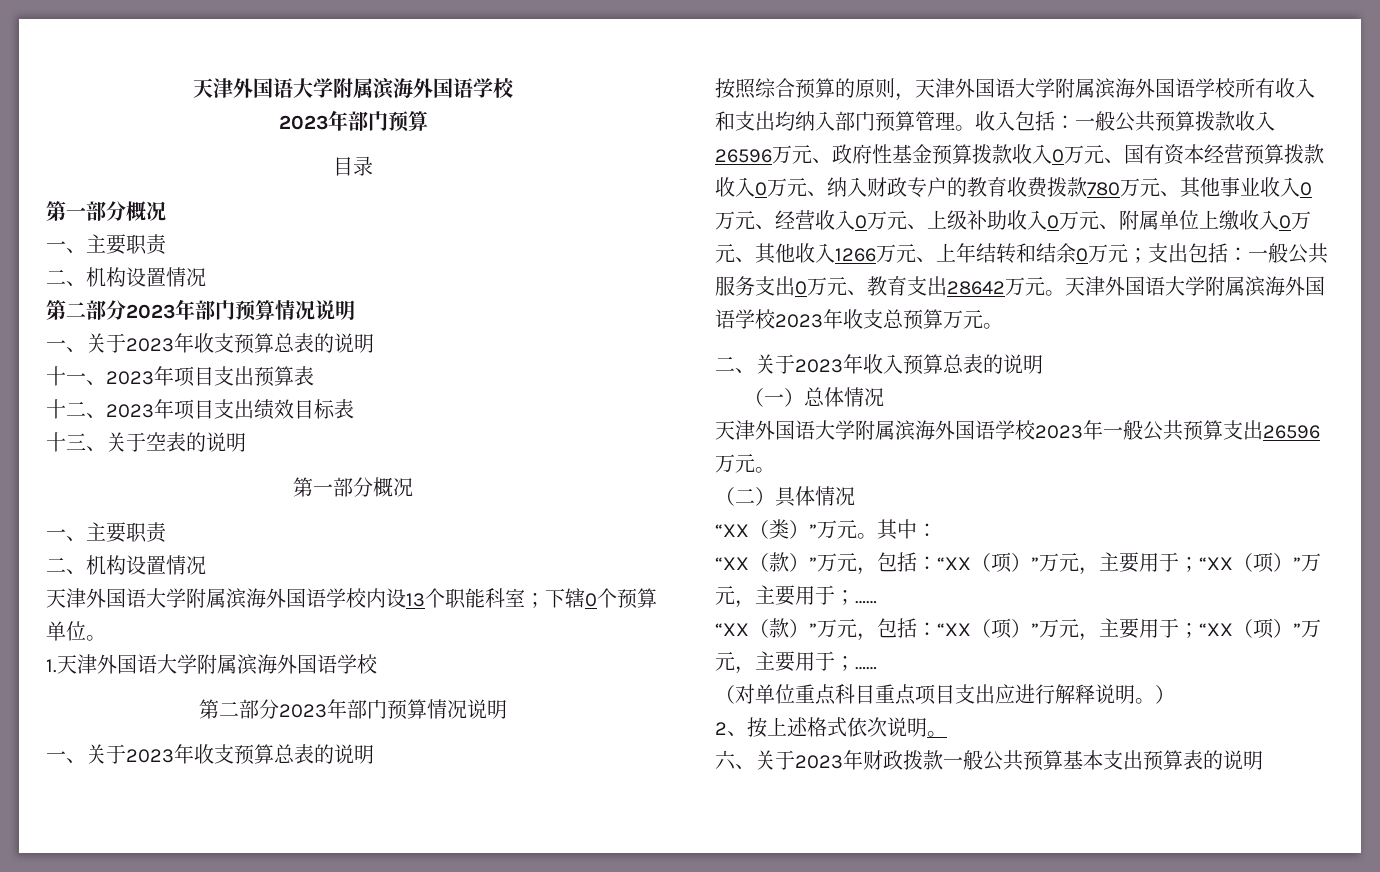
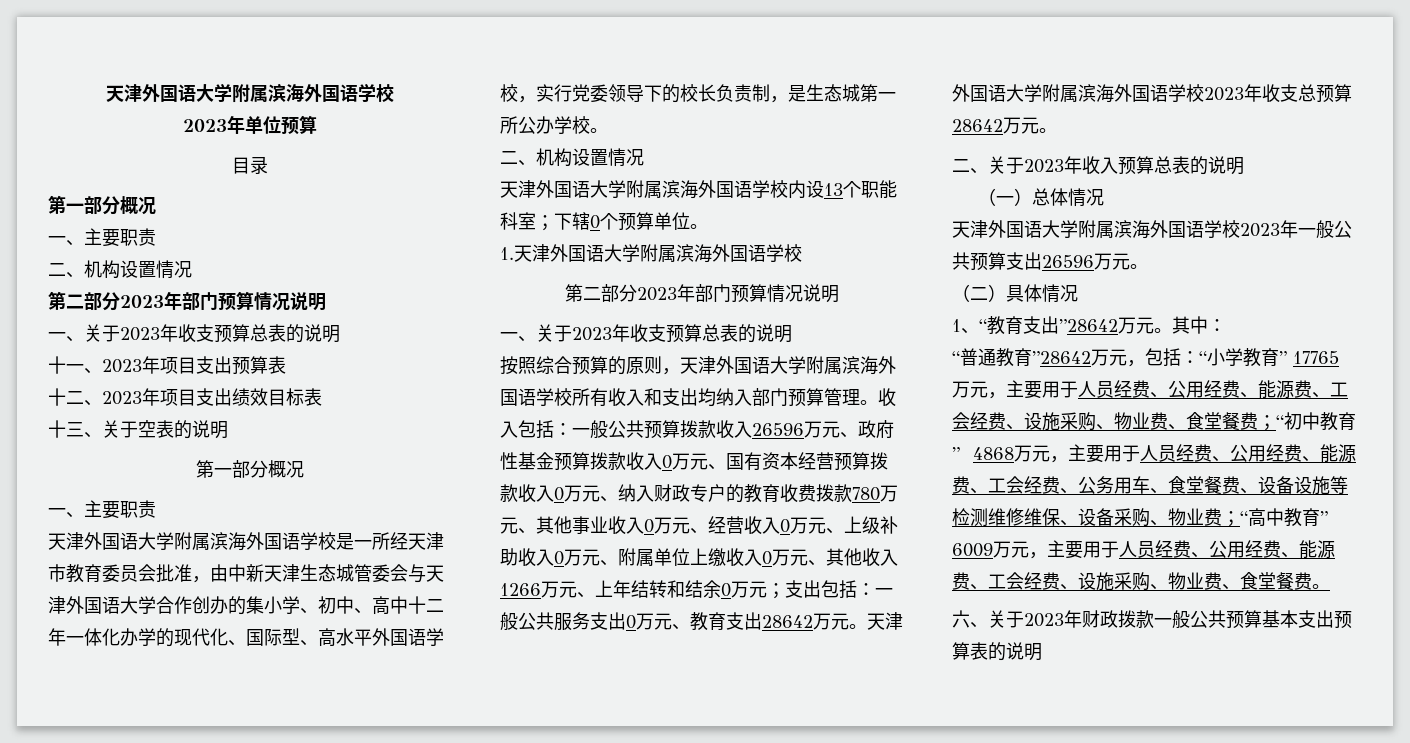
[347,111,388,131] 部门 -> [245,116,281,134] 单位
(167, 532) none -> [48,532,444,551] [48,564,444,583] [48,596,444,615] [48,628,444,647] [500,84,896,103] [500,116,608,134] // 天津外国语大学附属滨海外国语学校是一所经天津市教育委员会批准，由中新天津生态城管委会与天津外国语大学合作创办的集小学、初中、高中十二年一体化办学的现代化、国际型、高水平外国语学校，实行党委领导下的校长负责制，是生态城第一所公办学校。
(943, 319) none -> [952,119,1003,132] 28642
[715,519,937,540] [715,552,1321,575] [715,585,877,608] [715,618,1321,641] [715,651,877,674] [715,684,1175,705] [715,717,927,738] “XX（类）”万元。其中： // “XX（款）”万元，包括：“XX（项）”万元，主要用于；“XX（项）”万元，主要用于；…… // “XX（款）”万元，包括：“XX（项）”万元，主要用于；“XX（项）”万元，主要用于；…… // （对单位重点科目重点项目支出应进行解释说明。） // 2、按上述格式依次说明 -> [952,316,1226,335] [952,348,1339,367] [952,380,1348,399] [952,412,1356,431] [952,444,1356,463] [952,476,1348,495] [952,508,1328,527] [952,540,1335,559] [952,572,1312,591] 1、“教育支出”28642万元。其中： // “普通教育”28642万元，包括：“小学教育” 17765万元，主要用于人员经费、公用经费、能源费、工会经费、设施采购、物业费、食堂餐费；“初中教育” 4868万元，主要用于人员经费、公用经费、能源费、工会经费、公务用车、食堂餐费、设备设施等检测维修维保、设备采购、物业费；“高中教育” 6009万元，主要用于人员经费、公用经费、能源费、工会经费、设施采购、物业费、食堂餐费

